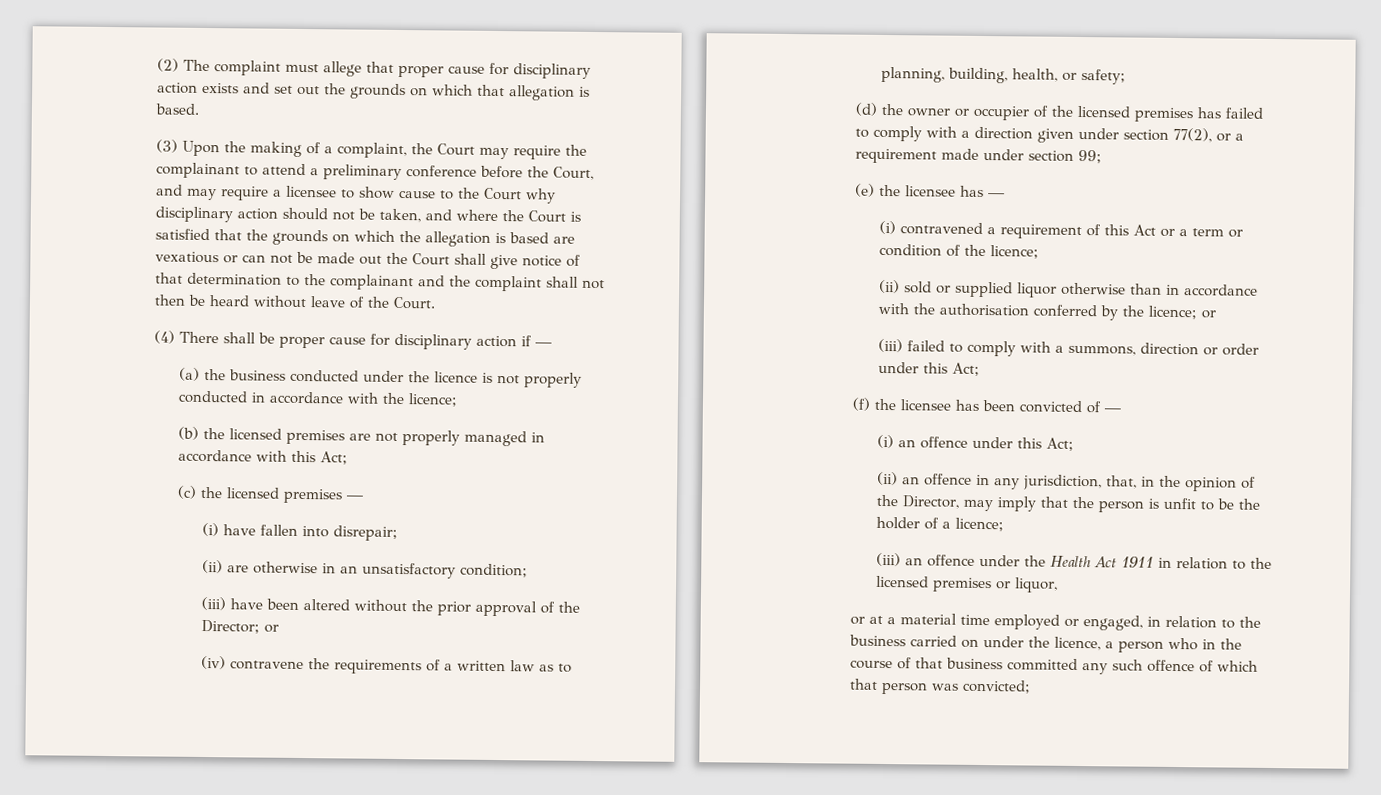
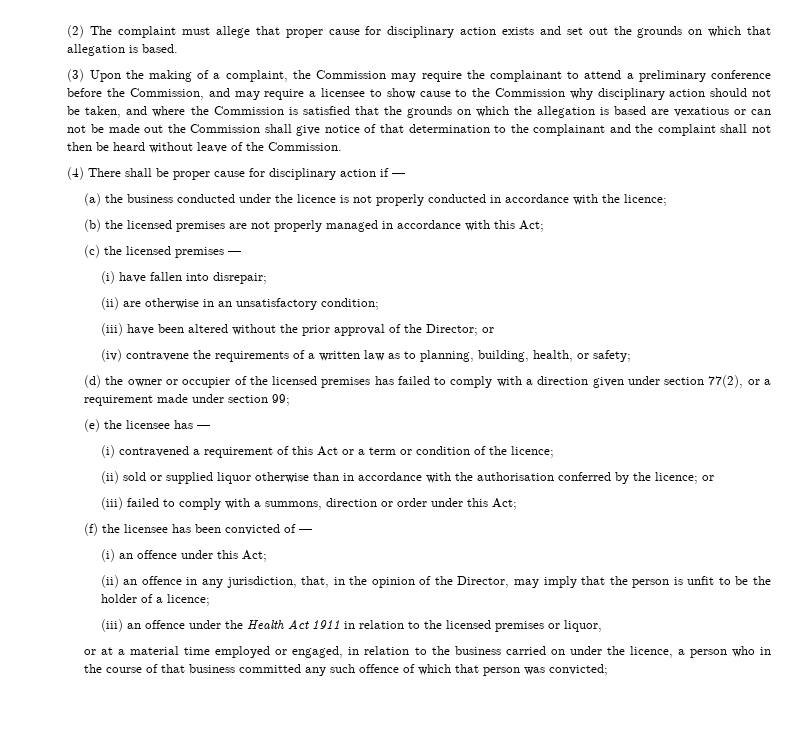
[436,143,475,156] Court -> [316,70,387,79] Commission
[552,166,594,180] Court, -> [130,88,205,100] Commission,
[483,187,522,201] Court -> [494,88,565,97] Commission
[527,210,566,223] Court -> [213,106,284,115] Commission
[411,253,450,266] Court -> [190,124,261,133] Commission
[392,296,436,310] Court. -> [268,142,343,151] Commission.

